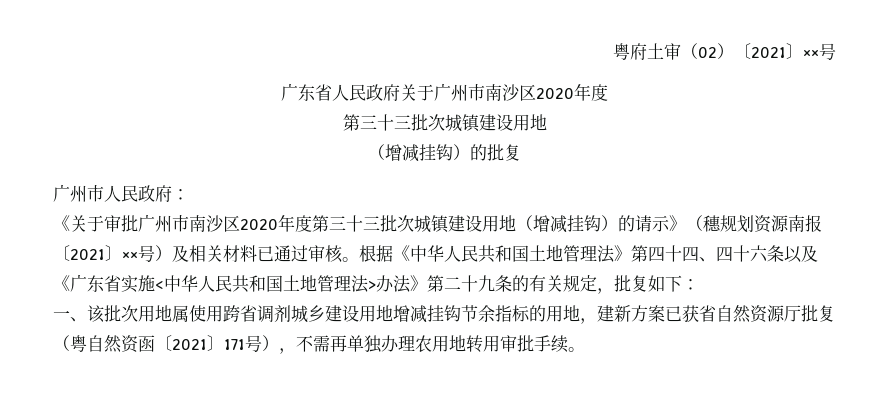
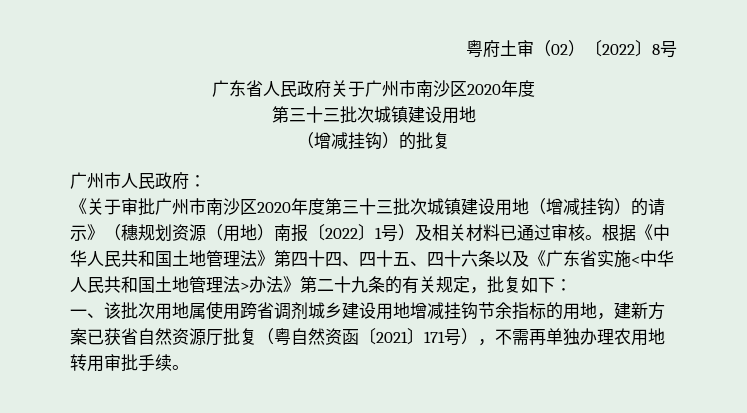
[751,43,819,59] 2021〕×× -> [602,40,660,57] 2022〕8
[788,215,822,232] [53,245,138,261] 南报〔2021〕×× -> [206,224,382,242] （用地）南报〔2022〕1
(750, 253) none -> [393,250,461,267] 五、四十

